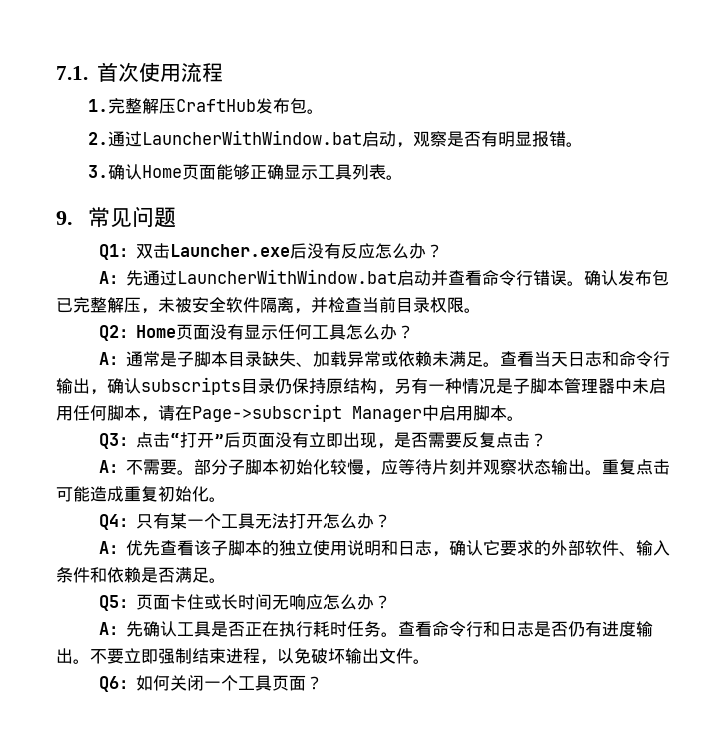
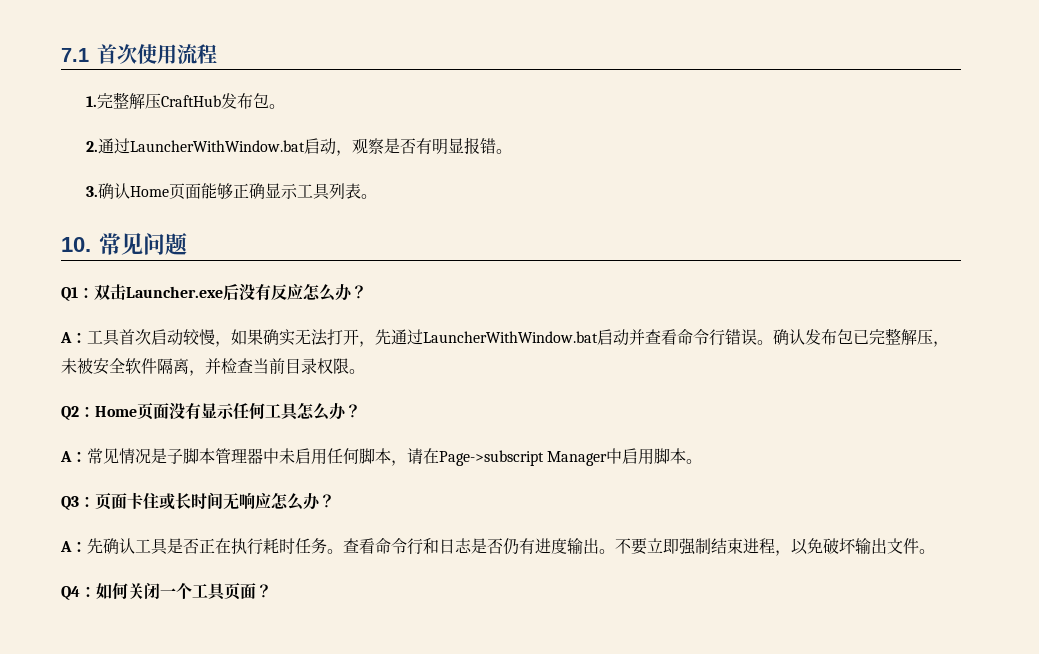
[56,66,88,80] 7.1. -> [61,48,89,62] 7.1
[56,211,73,225] 9. -> [61,237,91,252] 10.
(127, 279) none -> [87,329,375,347] 工具首次启动较慢，如果确实无法打开，
[126,351,671,367] [56,377,462,395] 通常是子脚本目录缺失、加载异常或依赖未满足。查看当天日志和命令行输出，确认subscripts目录仍保持原结构，另有一种 -> [87,448,119,464] 常见
[136,432,548,449] [99,459,671,476] [56,486,226,502] [99,513,392,530] [99,540,671,557] [56,567,226,583] [99,595,137,611] 点击“打开”后页面没有立即出现，是否需要反复点击？ // A：不需要。部分子脚本初始化较慢，应等待片刻并观察状态输出。重复点击可能造成重复初始化。 // Q4：只有某一个工具无法打开怎么办？ // A：优先查看该子脚本的独立使用说明和日志，确认它要求的外部软件、输入条件和依赖是否满足。 // Q5： -> (95, 501) none
[99,676,120,692] Q6 -> [61,586,80,600] Q4

